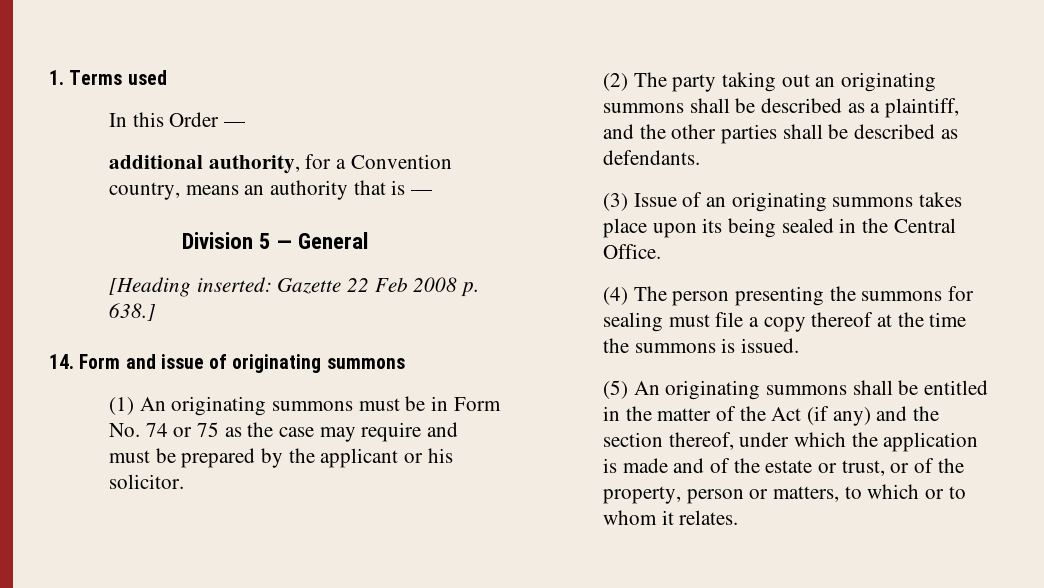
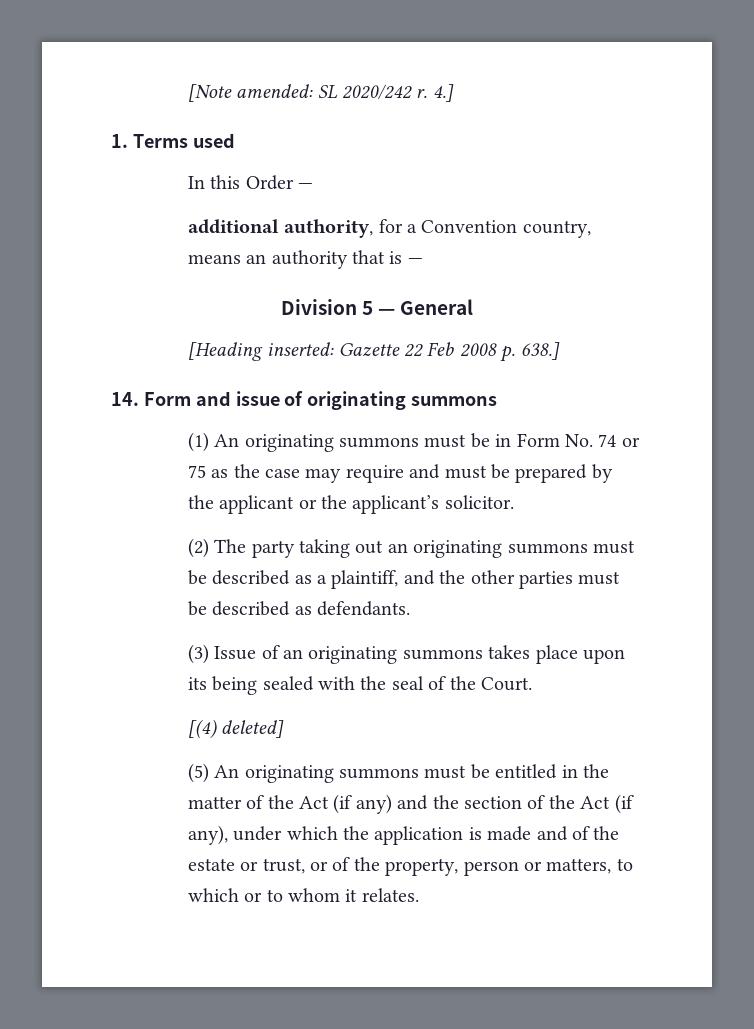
(49, 77) none -> [187,84,454,102] [Note amended: SL 2020/242 r. 4.] //
[427,448,453,463] his -> [320,495,440,514] the applicant’s
[689,98,730,113] shall -> [592,540,635,554] must
[782,124,823,139] shall -> [578,571,621,585] must
[839,218,956,233] [602,244,661,259] [602,286,974,306] [602,312,967,332] [602,338,799,353] in the Central Office. // (4) The person presenting the summons for sealing must file a copy thereof at the time the summons is issued. -> [317,676,532,691] [187,719,285,739] with the seal of the Court. // [(4) deleted]
[852,380,893,395] shall -> [424,765,467,779] must
[668,432,734,450] thereof, -> [527,794,634,814] [187,825,228,845] of the Act (if any),

